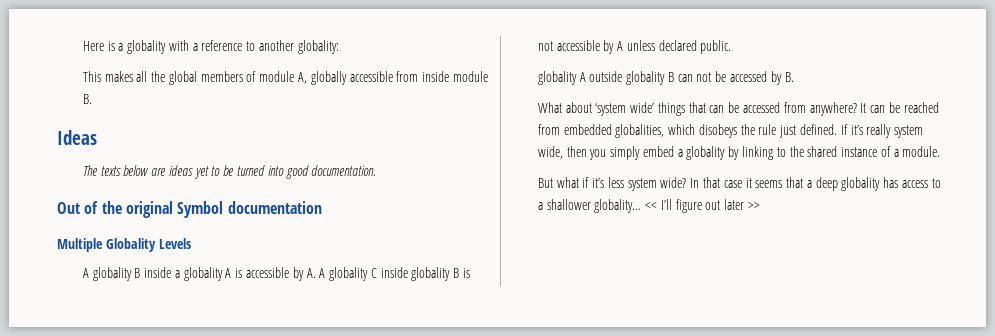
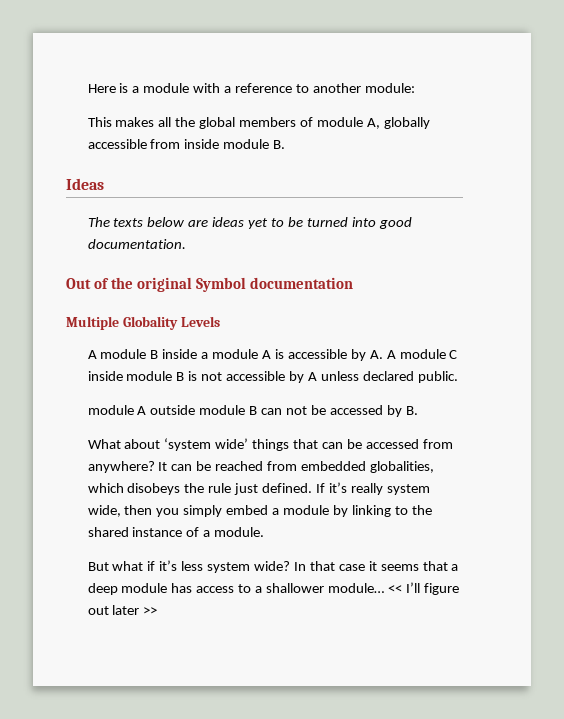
[127,40,167,54] globality -> [143,83,190,93] module
[297,40,339,54] globality: -> [364,83,415,93] module:
[92,267,132,281] globality -> [100,349,147,359] module
[183,267,223,281] globality -> [212,349,259,359] module
[329,267,369,281] globality -> [399,349,446,359] module
[411,267,451,281] globality -> [126,371,173,381] module
[537,71,577,85] globality -> [87,405,134,415] module
[626,71,666,85] globality -> [199,405,246,415] module
[686,146,726,160] globality -> [283,505,330,515] module
[841,177,881,191] globality -> [121,583,168,593] module
[594,199,642,213] globality… -> [327,583,384,593] module…

